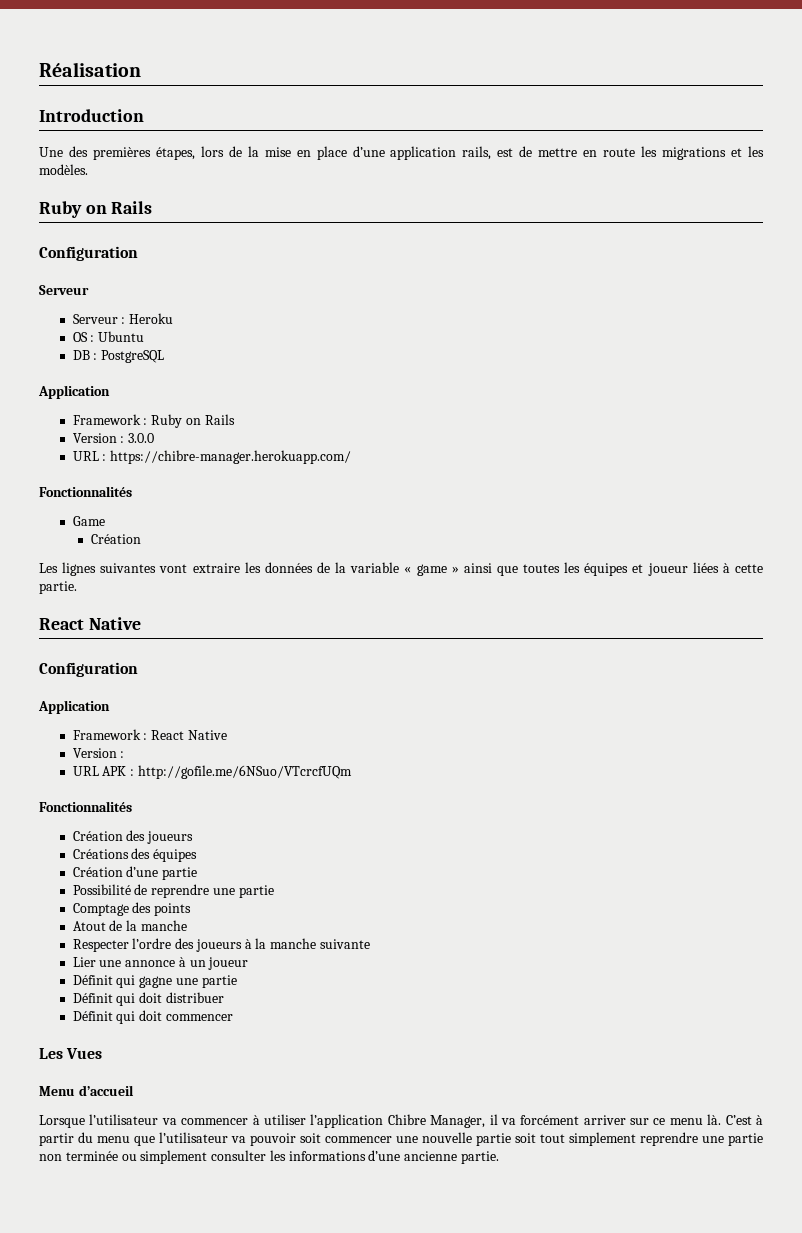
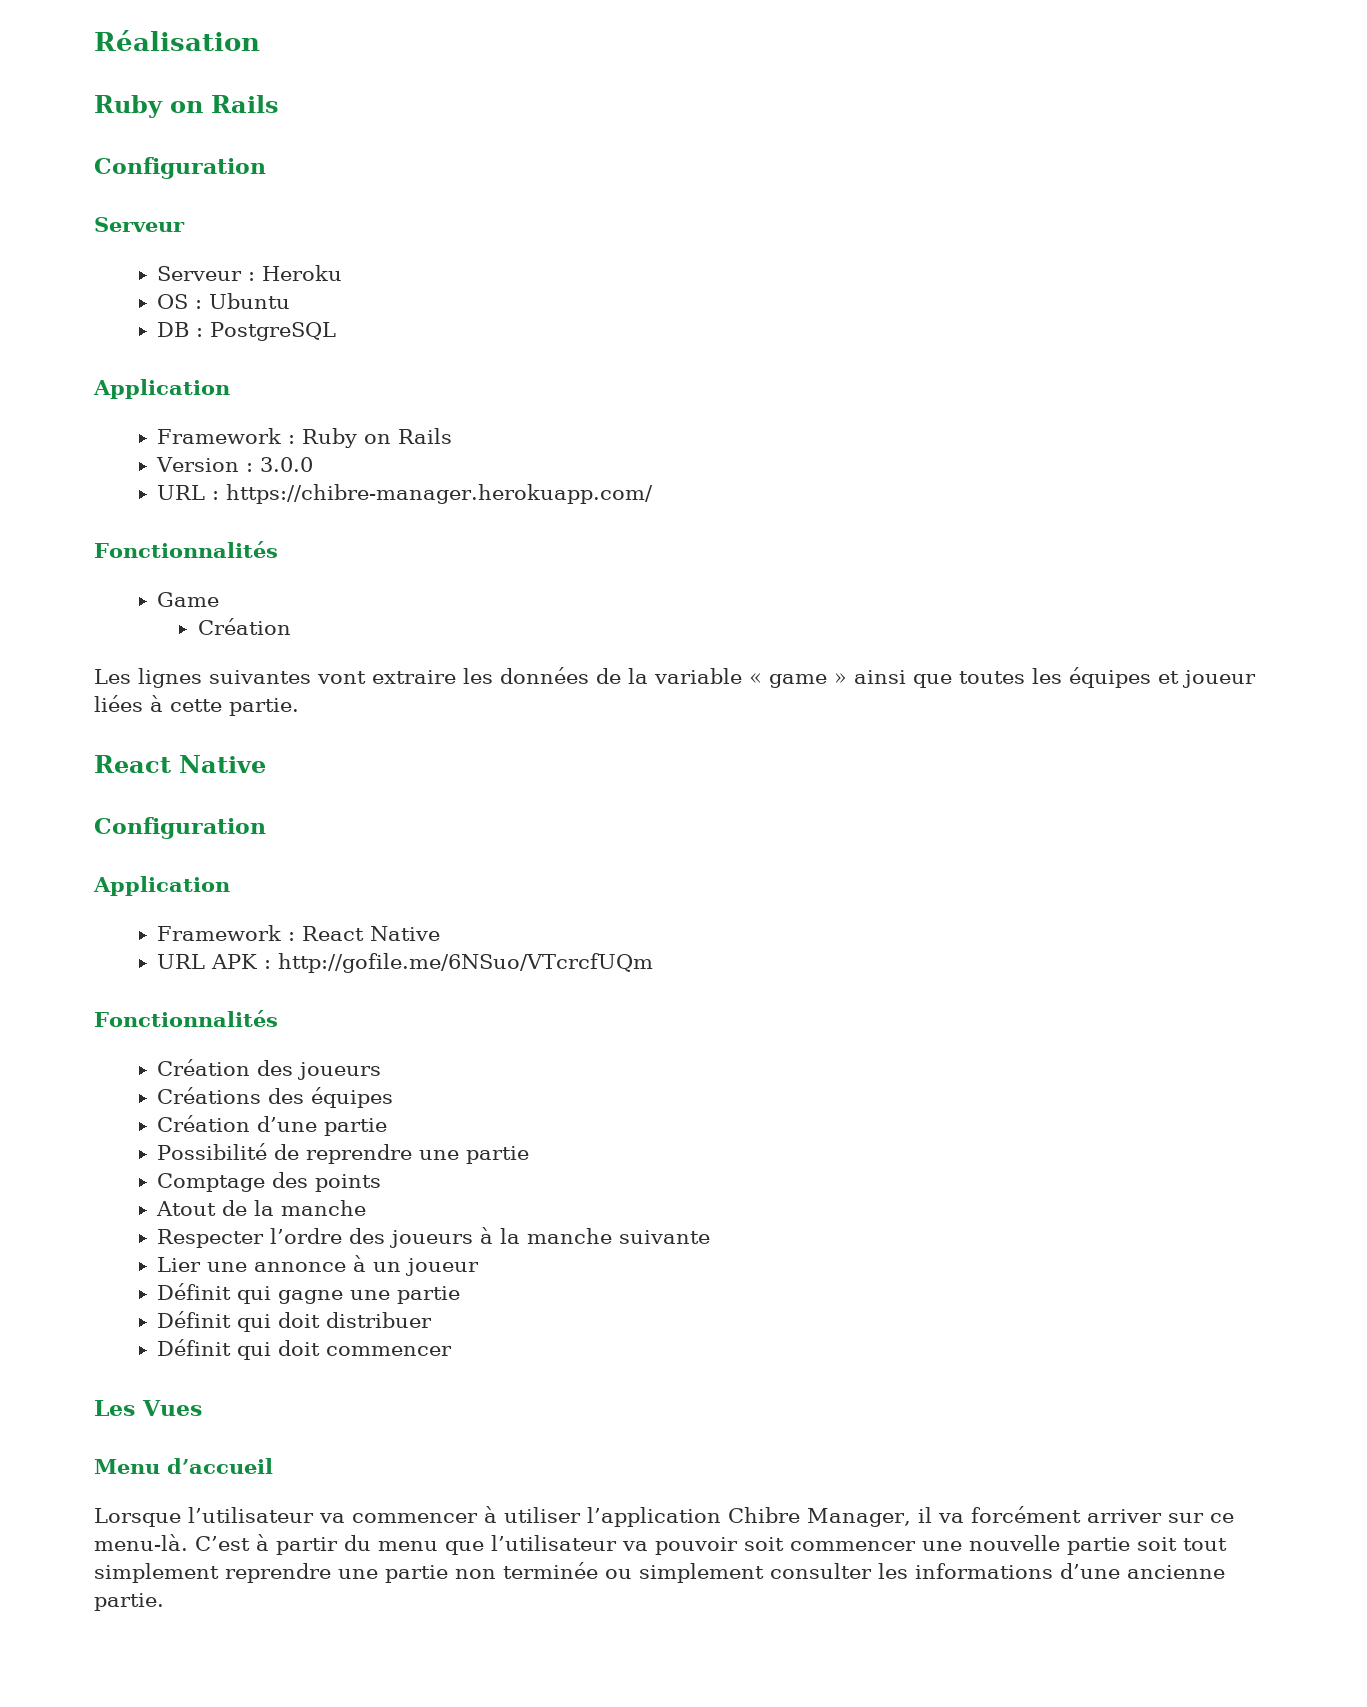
[39,109,144,122] [39,146,765,160] [39,164,88,175] // Introduction // Une des premières étapes, lors de la mise en place d’une application rails, est de mettre en route les migrations et les modèles. -> (260, 40) none
[72,748,125,758] // Version : -> (441, 933) none
[669,1114,722,1125] menu là. -> [94,1534,188,1551] menu-là.

